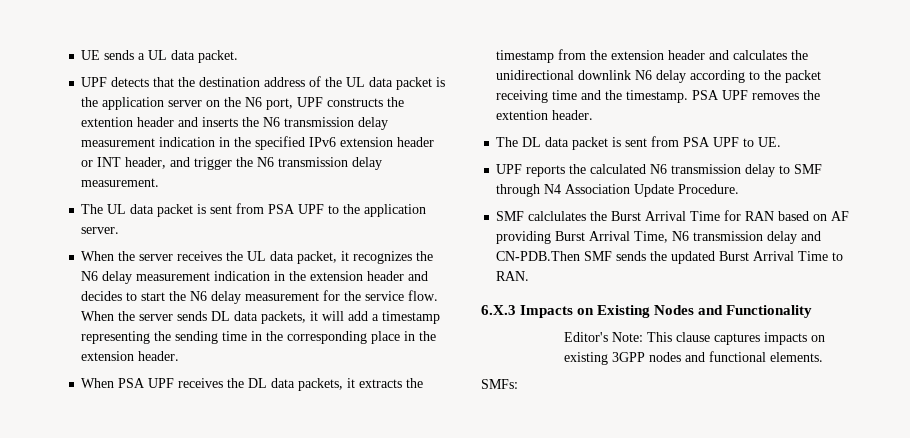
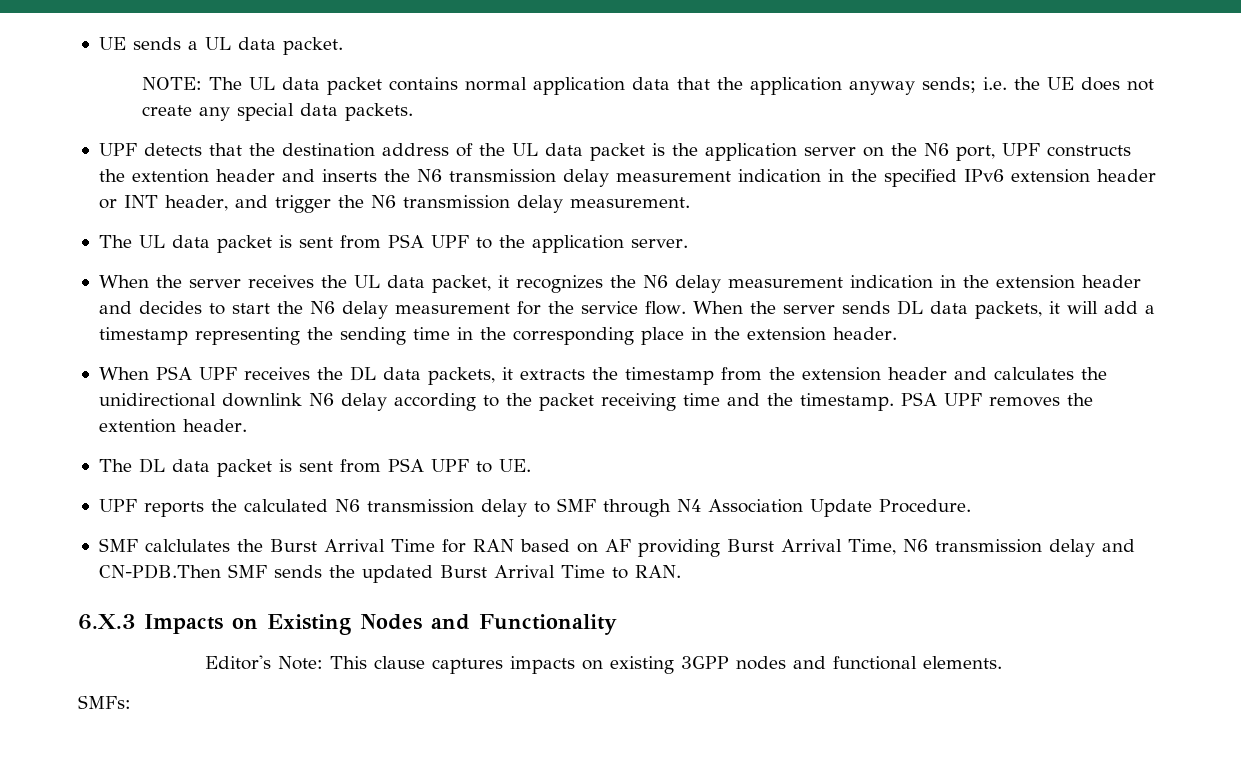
(239, 56) none -> [141,77,1154,95] [141,103,413,121] // NOTE: The UL data packet contains normal application data that the application anyway sends; i.e. the UE does not create any special data packets.

